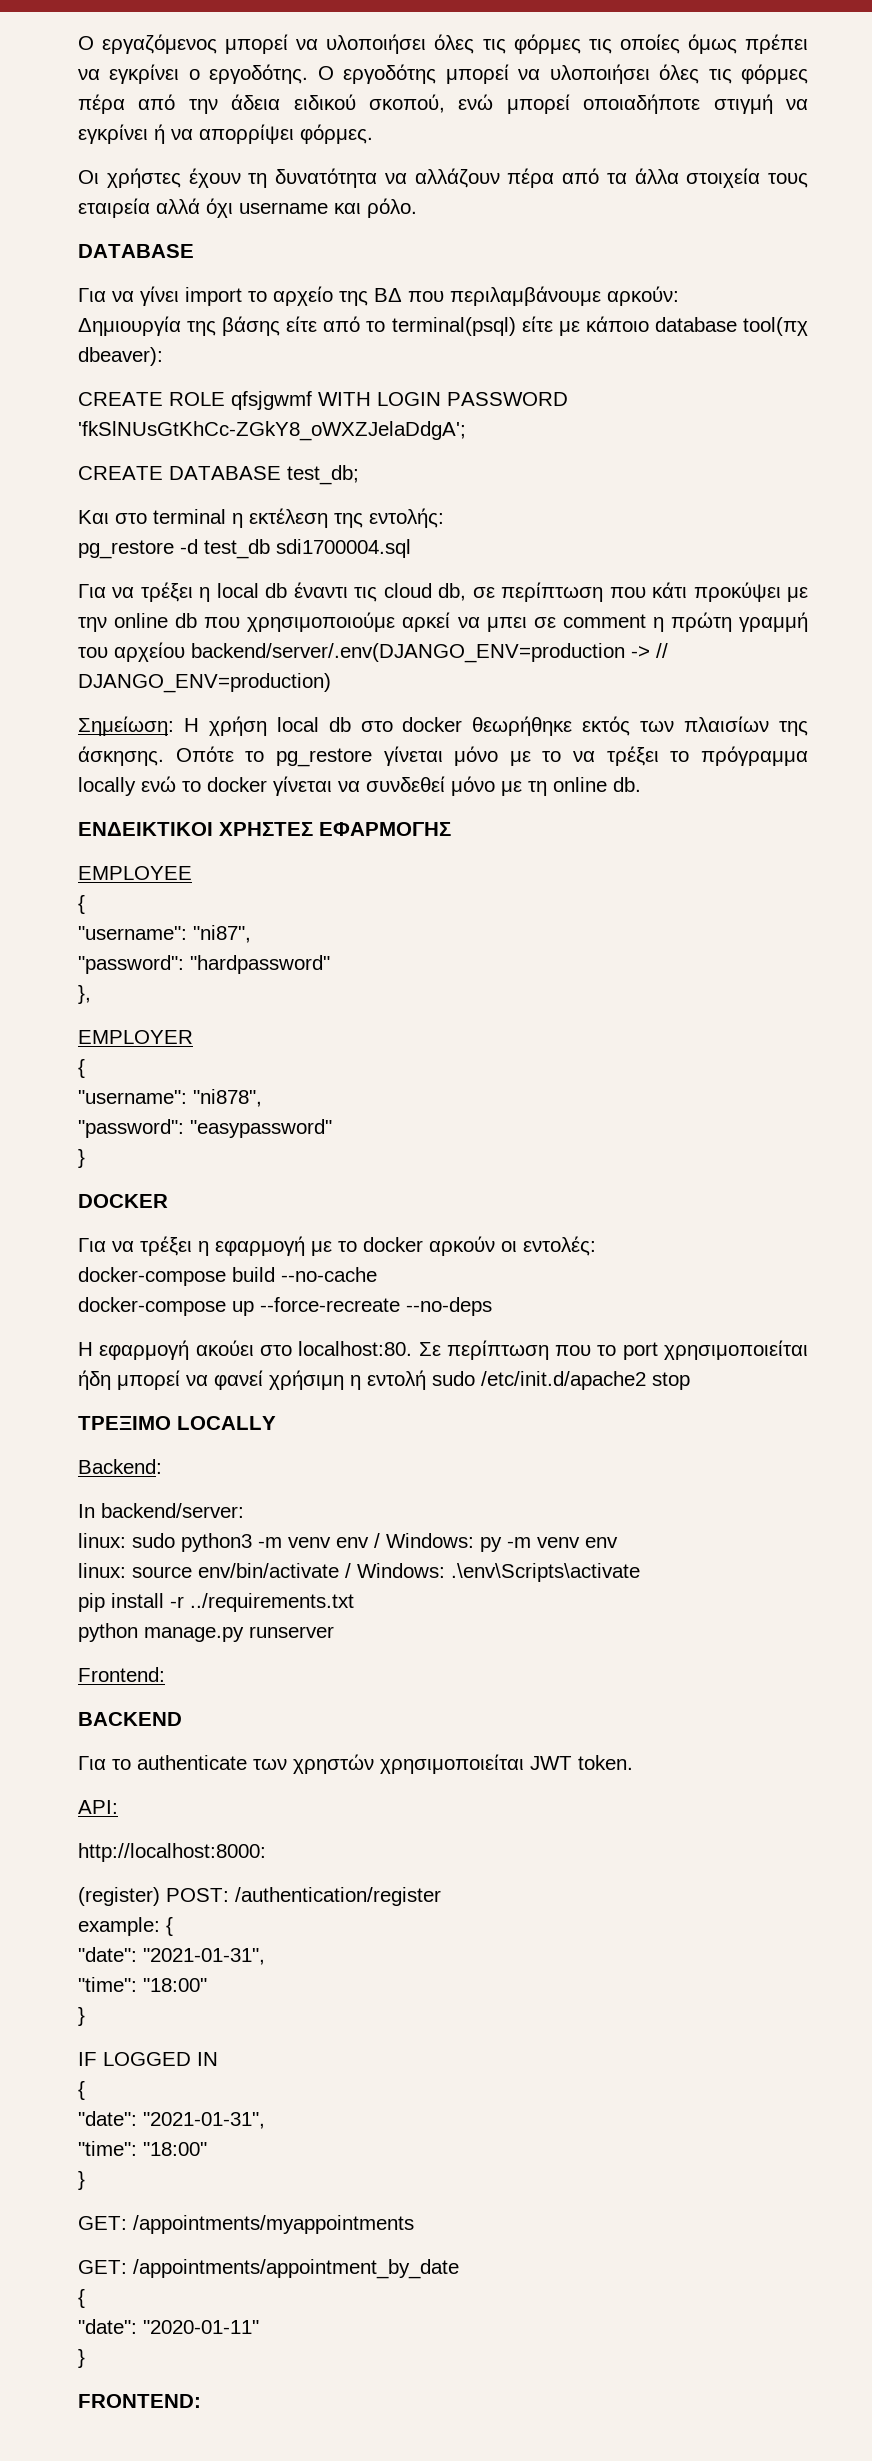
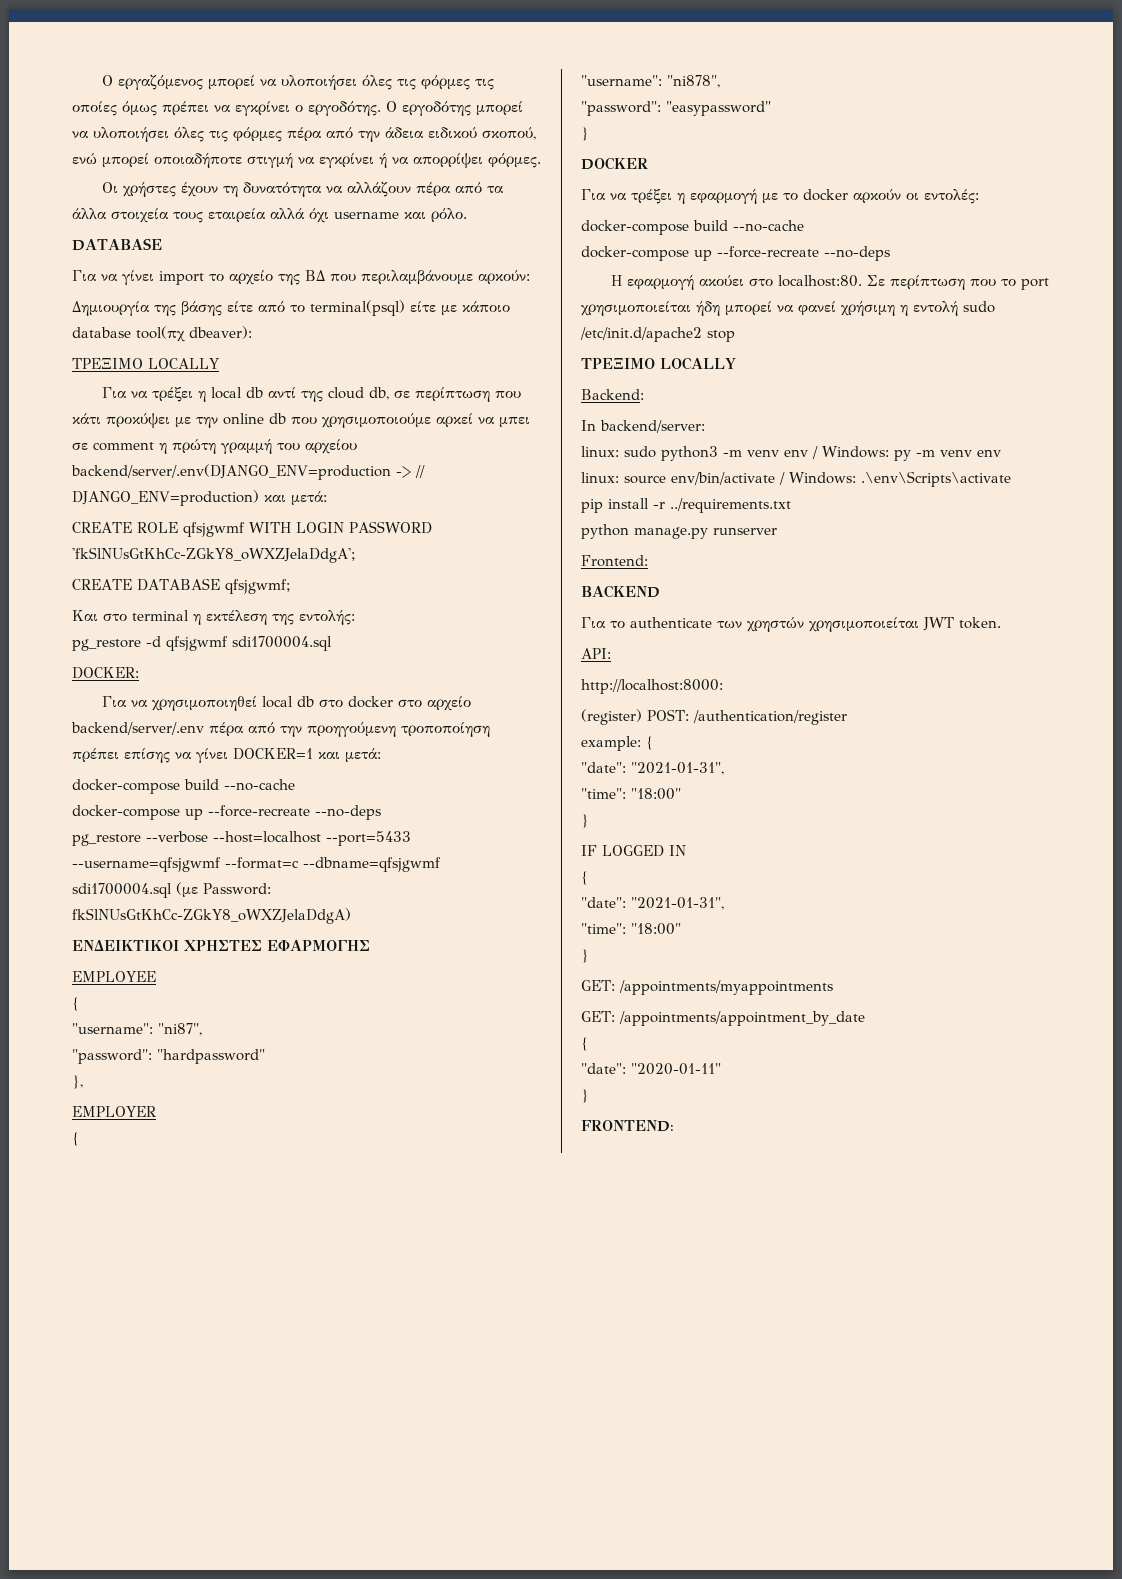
[78,391,568,410] [78,421,466,441] [78,465,359,485] [78,508,444,528] [78,539,411,559] CREATE ROLE qfsjgwmf WITH LOGIN PASSWORD 'fkSlNUsGtKhCc-ZGkY8_oWXZJelaDdgA'; // CREATE DATABASE test_db; // Και στο terminal η εκτέλεση της εντολής: // pg_restore -d test_db sdi1700004.sql -> [72,358,219,369] ΤΡΕΞΙΜΟ LOCALLY
[293,582,378,602] έναντι τις -> [267,387,323,402] αντί της
[78,716,808,736] [78,746,808,767] [78,776,641,796] // Σημείωση: Η χρήση local db στο docker θεωρήθηκε εκτός των πλαισίων της άσκησης. Οπότε το pg_restore γίνεται μόνο με το να τρέξει το πρόγραμμα locally ενώ το docker γίνεται να συνδεθεί μόνο με τη online db. -> [264,491,327,505] [72,521,432,537] [72,547,356,563] [72,578,291,594] [72,610,355,625] [72,636,332,651] [72,667,139,679] [101,696,471,711] [71,722,490,737] [72,748,381,763] [72,779,295,794] [72,805,381,820] [72,831,411,846] [72,857,441,872] [72,882,271,898] [72,908,351,924] και μετά: // CREATE ROLE qfsjgwmf WITH LOGIN PASSWORD 'fkSlNUsGtKhCc-ZGkY8_oWXZJelaDdgA'; // CREATE DATABASE qfsjgwmf; // Και στο terminal η εκτέλεση της εντολής: // pg_restore -d qfsjgwmf sdi1700004.sql // DOCKER: // Για να χρησιμοποιηθεί local db στο docker στο αρχείο backend/server/.env πέρα από την προηγούμενη τροποποίηση πρέπει επίσης να γίνει DOCKER=1 και μετά: // docker-compose build --no-cache // docker-compose up --force-recreate --no-deps // pg_restore --verbose --host=localhost --port=5433 --username=qfsjgwmf --format=c --dbname=qfsjgwmf sdi1700004.sql (με Password: fkSlNUsGtKhCc-ZGkY8_oWXZJelaDdgA)

